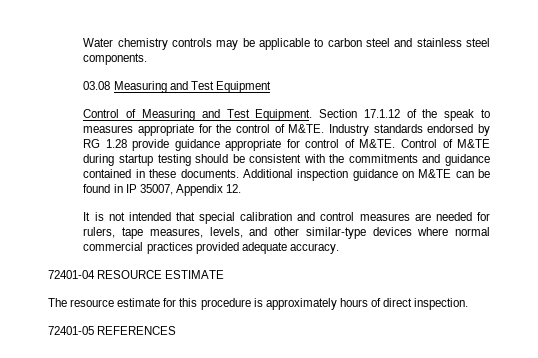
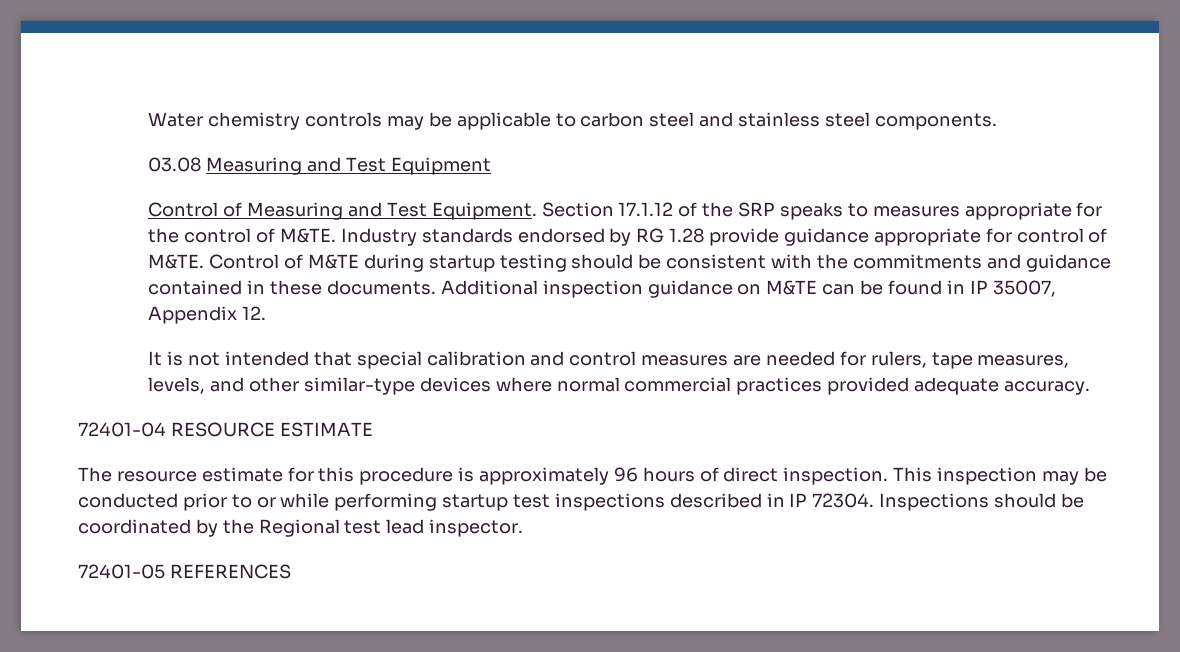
[444,109,475,121] speak -> [738,202,843,220] SRP speaks
(337, 304) none -> [613,467,638,482] 96
(469, 304) none -> [893,467,1107,485] [78,493,1084,511] [78,519,524,537] This inspection may be conducted prior to or while performing startup test inspections described in IP 72304. Inspections should be coordinated by the Regional test lead inspector.

